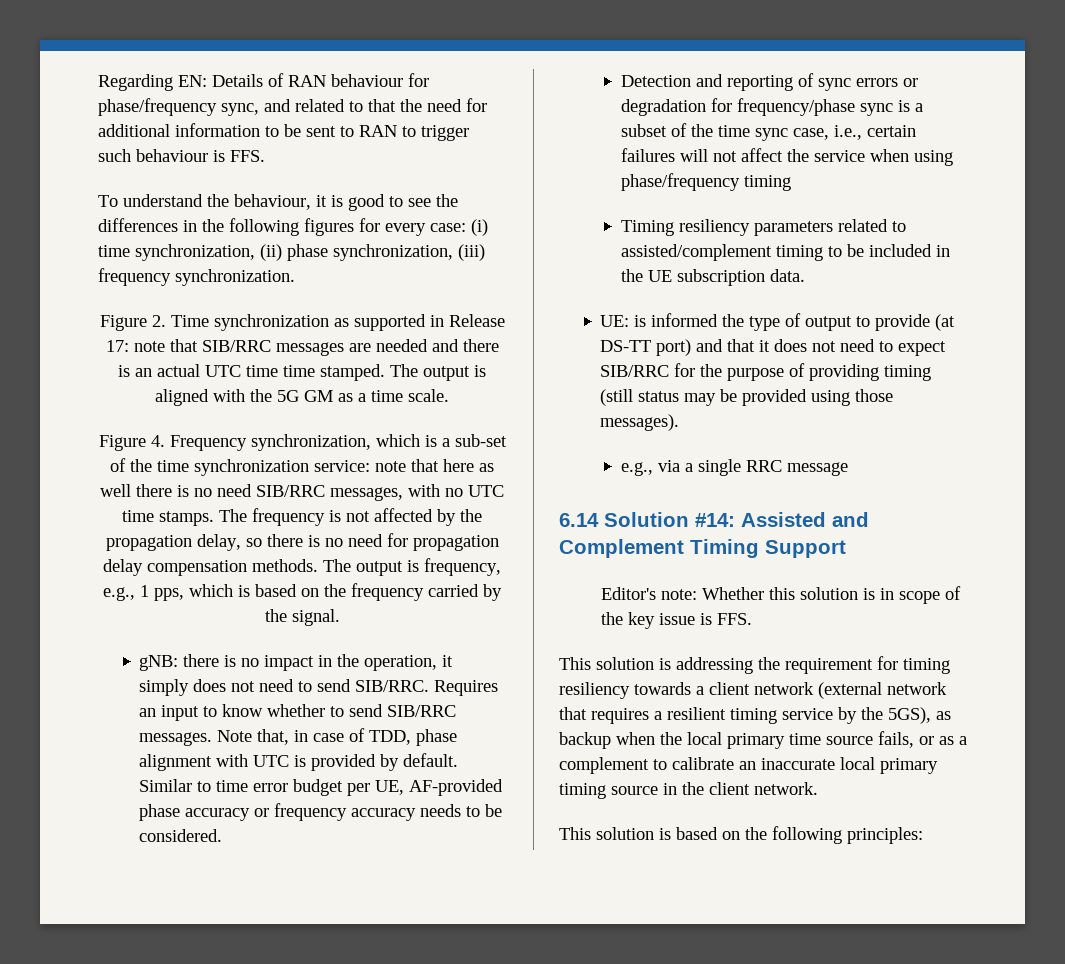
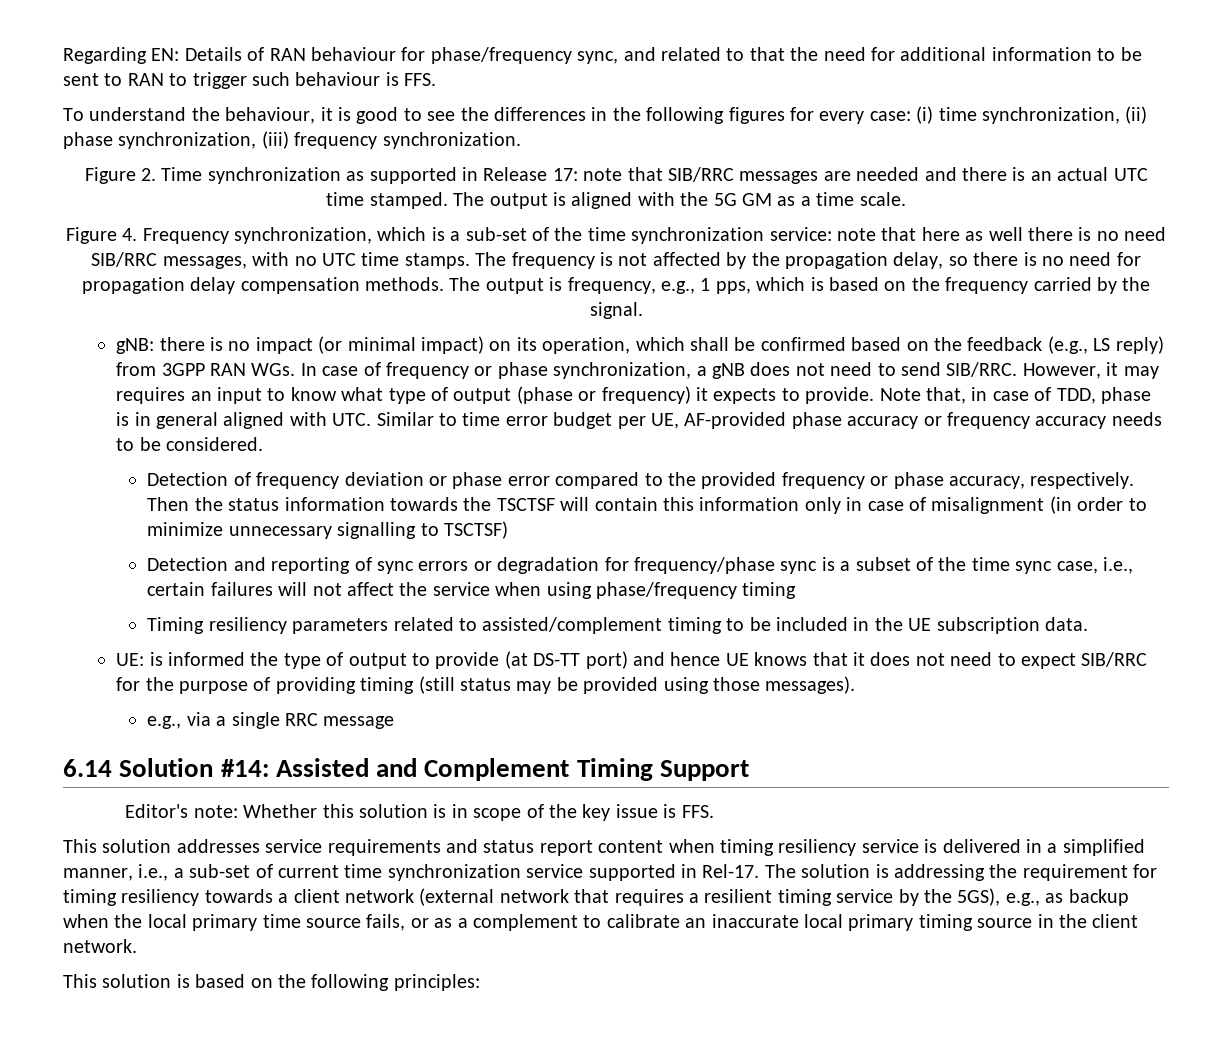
[283,365,315,377] time -> (365, 199) none
[318,654,454,671] [139,679,190,696] in the operation, it simply -> [318,336,1164,354] [116,362,745,379] (or minimal impact) on its operation, which shall be confirmed based on the feedback (e.g., LS reply) from 3GPP RAN WGs. In case of frequency or phase synchronization, a gNB
[434,680,499,696] [139,704,457,721] [139,732,213,746] Requires an input to know whether to send SIB/RRC messages. -> [1022,362,1159,379] [116,386,875,404] However, it may requires an input to know what type of output (phase or frequency) it expects to provide.
[139,753,459,771] alignment with UTC is provided by default. -> [116,412,372,429] is in general aligned with UTC.
(223, 835) none -> [147,472,1135,489] [147,496,1147,514] [147,521,508,539] // Detection of frequency deviation or phase error compared to the provided frequency or phase accuracy, respectively. Then the status information towards the TSCTSF will contain this information only in case of misalignment (in order to minimize unnecessary signalling to TSCTSF)
(724, 345) none -> [670,652,808,666] hence UE knows
(654, 663) none -> [176,839,1145,856] [63,864,871,881] addresses service requirements and status report content when timing resiliency service is delivered in a simplified manner, i.e., a sub-set of current time synchronization service supported in Rel-17. The solution
(931, 715) none -> [1005,893,1040,906] e.g.,

